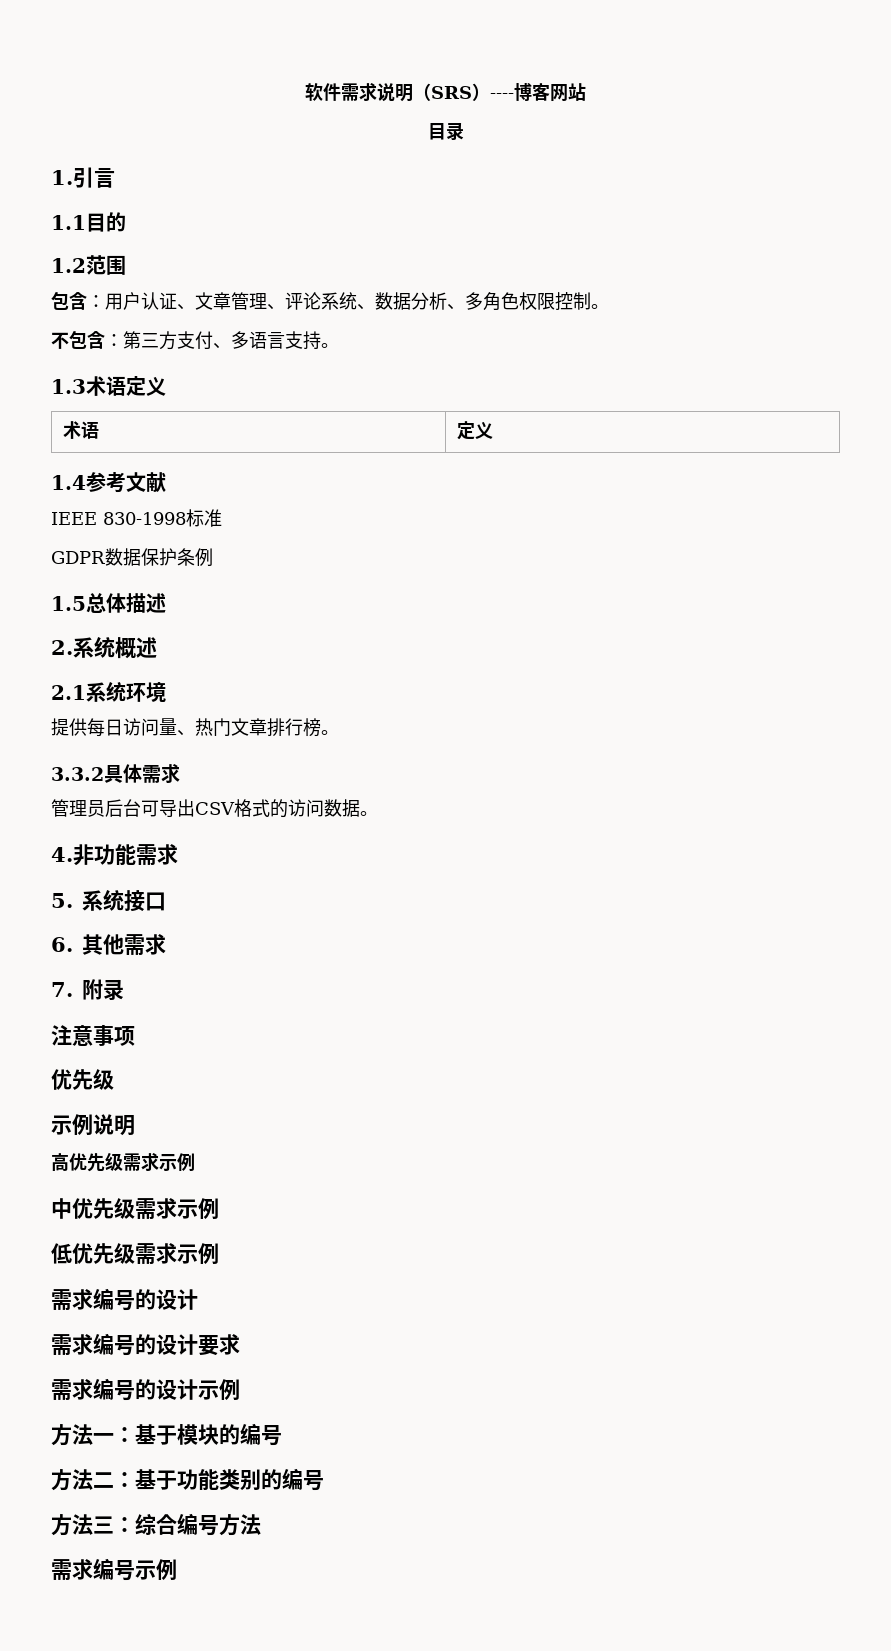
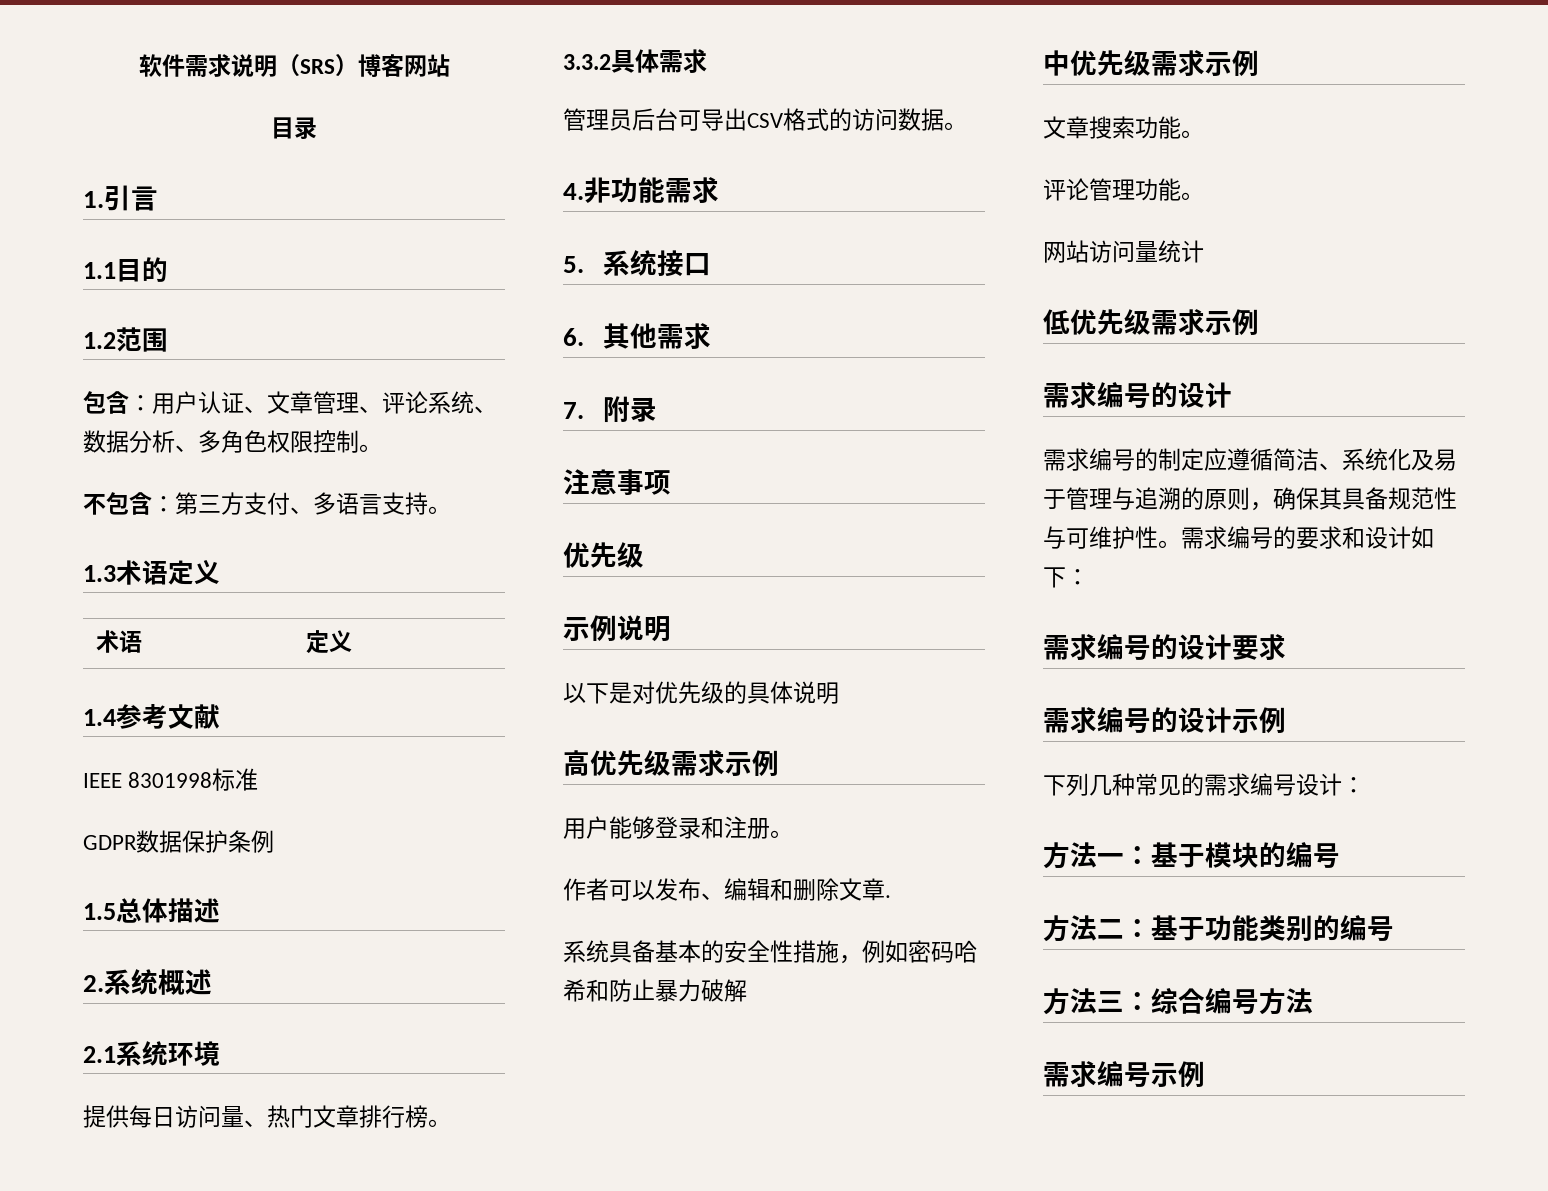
[490,93,514,99] ---- -> (358, 65) none
[103,512,186,525] 830-1998 -> [128,772,213,788] 8301998
[51,1152,195,1172] [51,1198,219,1219] 高优先级需求示例 // 中优先级需求示例 -> [563,681,839,704] [563,750,779,777] [563,816,793,839] [563,878,891,901] [563,940,977,964] [563,979,747,1002] [1043,50,1259,77] [1043,116,1204,139] [1043,178,1204,201] [1043,240,1204,263] 以下是对优先级的具体说明 // 高优先级需求示例 // 用户能够登录和注册。 // 作者可以发布、编辑和删除文章. // 系统具备基本的安全性措施，例如密码哈希和防止暴力破解 // 中优先级需求示例 // 文章搜索功能。 // 评论管理功能。 // 网站访问量统计
(198, 1299) none -> [1043,448,1457,471] [1043,487,1457,511] [1043,526,1434,549] [1043,567,1089,588] // 需求编号的制定应遵循简洁、系统化及易于管理与追溯的原则，确保其具备规范性与可维护性。需求编号的要求和设计如下：
(240, 1389) none -> [1043,773,1365,796] // 下列几种常见的需求编号设计：

